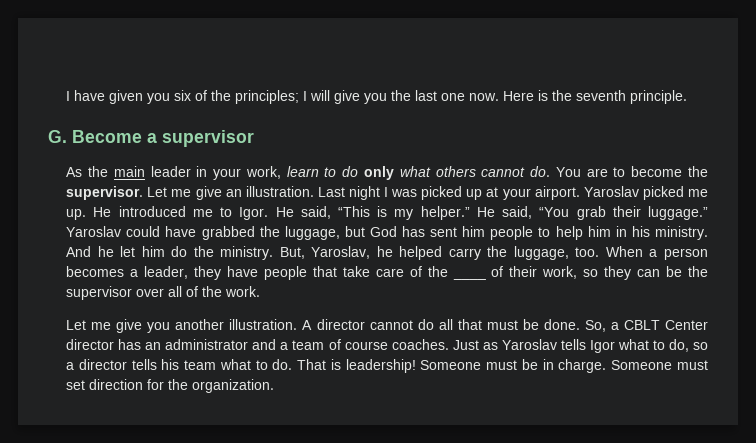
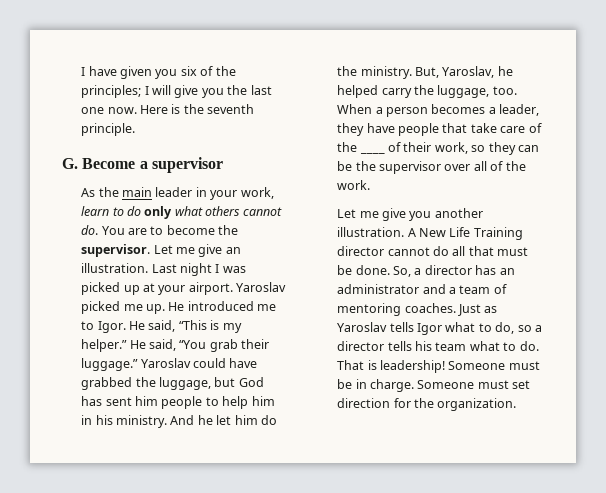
(313, 325) none -> [419,227,523,240] New Life Training
[623,320,708,330] CBLT Center -> (422, 271) none
[344,341,388,350] course -> [337,303,402,316] mentoring

